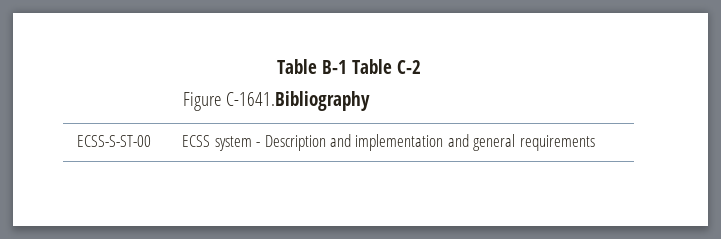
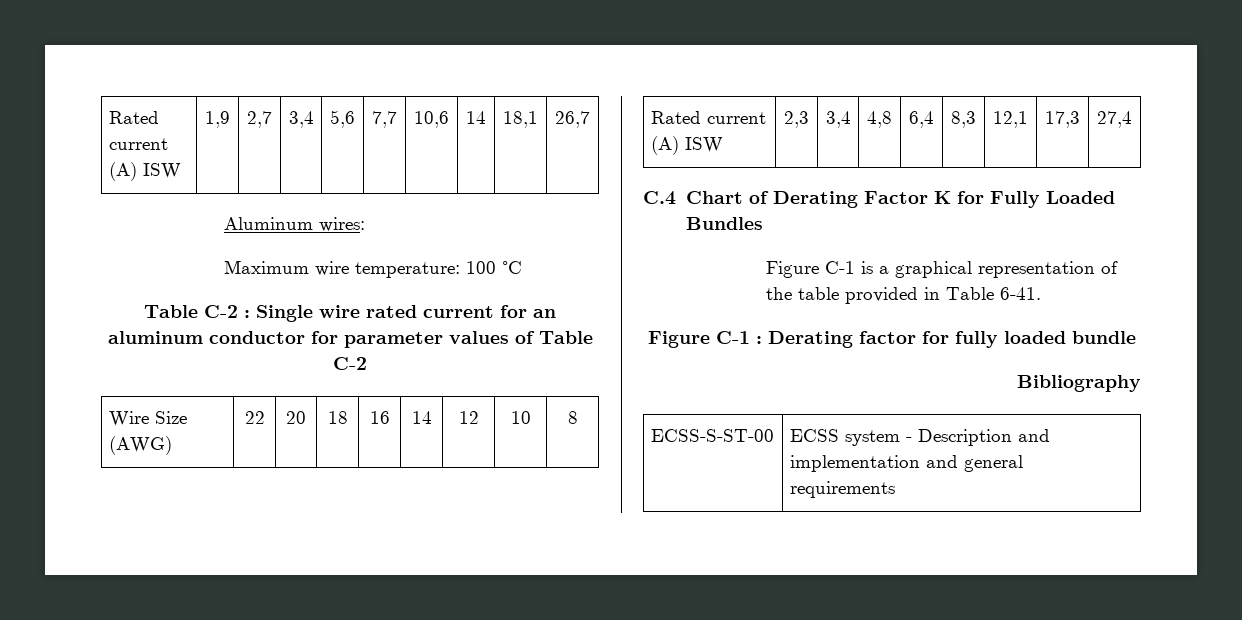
[276,59,421,74] [182,91,370,111] Table B-1 Table C-2 // Figure C-1641.Bibliography -> [108,111,159,124] [108,138,168,150] [108,162,181,181] [205,111,230,128] [247,111,272,128] [288,111,314,128] [330,110,355,128] [372,111,397,128] [414,111,449,128] [466,111,486,124] [503,111,538,128] [555,111,590,128] [223,217,365,232] [223,260,522,278] [144,305,556,322] [107,331,593,348] [333,357,367,370] [108,411,187,427] [108,436,172,455] [244,411,265,424] [286,411,306,424] [327,411,348,424] [369,411,390,424] [411,411,432,424] [458,411,479,424] [510,411,531,424] [567,411,578,424] [650,111,766,124] [650,136,723,155] [784,111,809,128] [825,111,851,128] [867,111,892,128] [909,111,934,128] [951,111,976,128] [993,111,1028,128] [1045,111,1080,128] [1097,111,1132,128] [643,191,1115,208] [685,217,763,230] [765,261,1118,278] [765,287,1041,304] [648,331,1136,348] [1017,375,1141,392] Rated current (A) ISW | 1,9 | 2,7 | 3,4 | 5,6 | 7,7 | 10,6 | 14 | 18,1 | 26,7 // Aluminum wires: // Maximum wire temperature: 100 °C // Table C-2 : Single wire rated current for an aluminum conductor for parameter values of Table C-2 // Wire Size (AWG) | 22 | 20 | 18 | 16 | 14 | 12 | 10 | 8 // Rated current (A) ISW | 2,3 | 3,4 | 4,8 | 6,4 | 8,3 | 12,1 | 17,3 | 27,4 // C.4 Chart of Derating Factor K for Fully Loaded Bundles // Figure C-1 is a graphical representation of the table provided in Table 6-41. // Figure C-1 : Derating factor for fully loaded bundle // Bibliography

